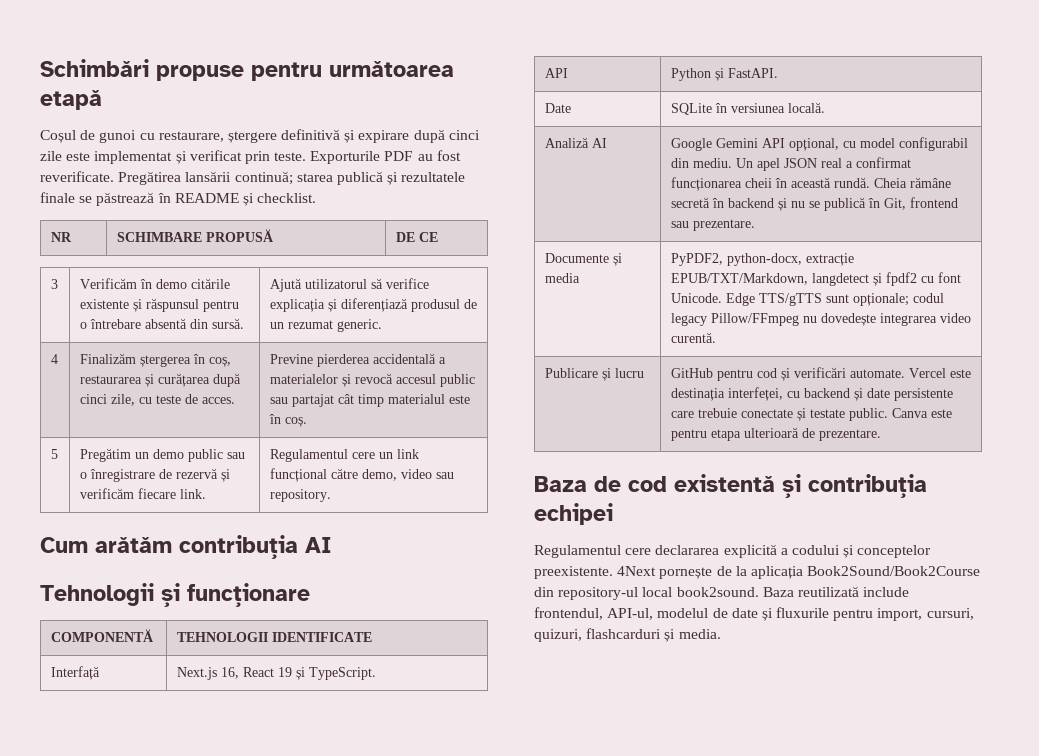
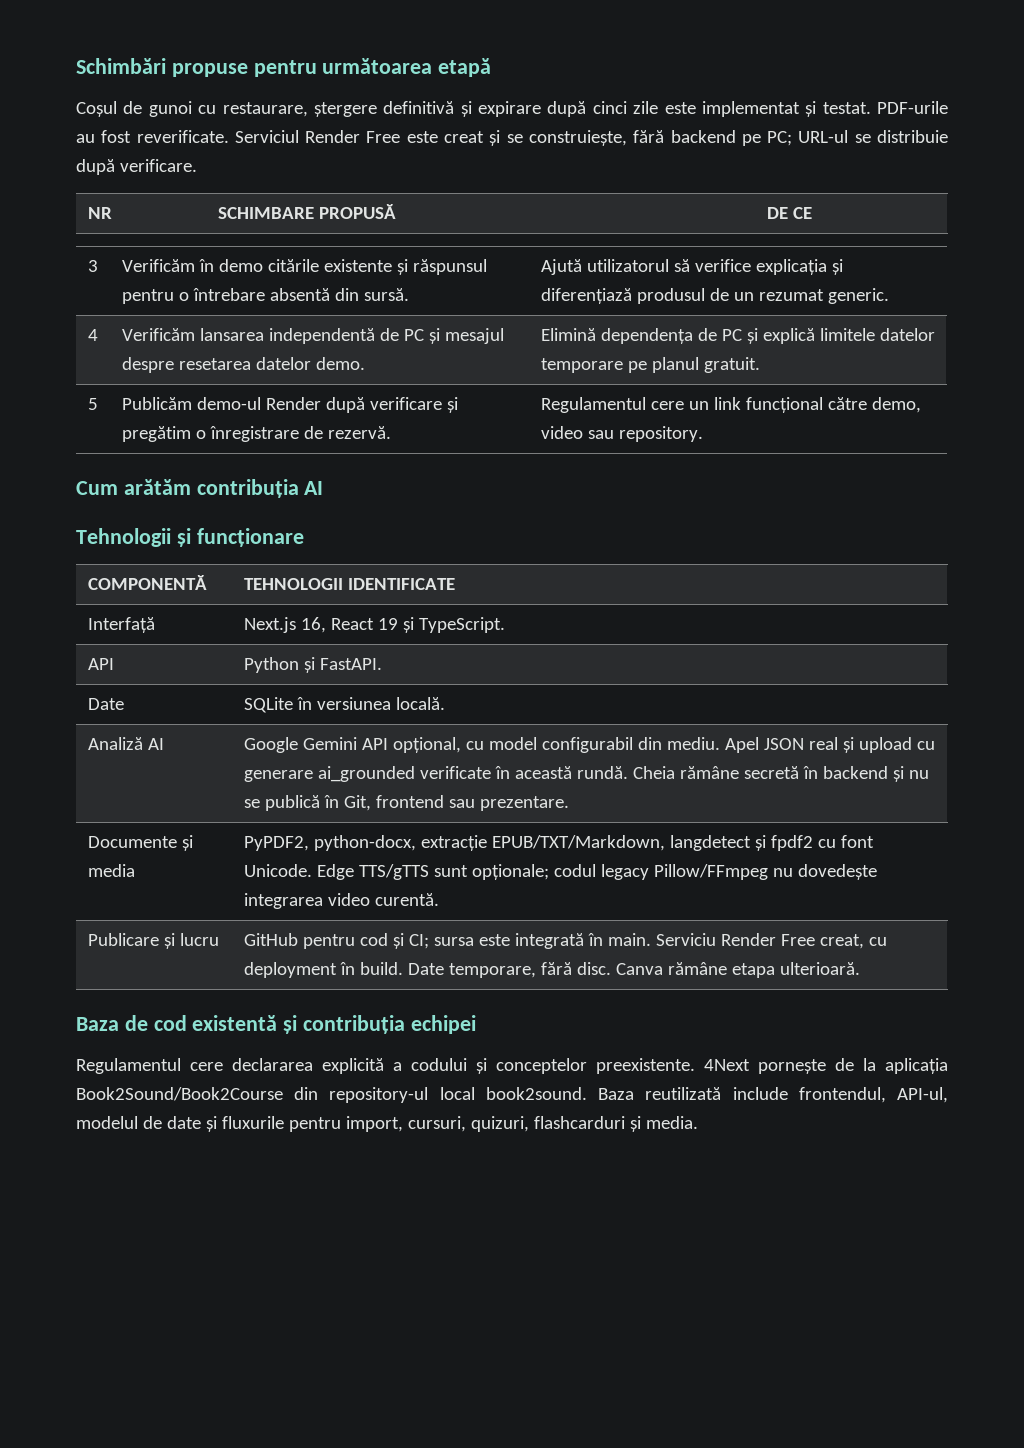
[189,150,461,164] [40,171,466,185] [40,192,317,206] verificat prin teste. Exporturile PDF au fost reverificate. Pregătirea lansării continuă; starea publică și rezultatele finale se păstrează în README și checklist. -> [822,101,948,114] [76,130,948,146] [76,159,197,175] testat. PDF-urile au fost reverificate. Serviciul Render Free este creat și se construiește, fără backend pe PC; URL-ul se distribuie după verificare.
[79,353,231,367] [79,373,241,387] [79,394,235,406] [269,353,446,367] [269,373,475,387] [269,394,470,407] [268,414,307,427] [50,449,58,459] [79,448,245,462] [79,468,230,482] [79,488,206,499] Finalizăm ștergerea în coș, restaurarea și curățarea după cinci zile, cu teste de acces. | Previne pierderea accidentală a materialelor și revocă accesul public sau partajat cât timp materialul este în coș. // 5 | Pregătim un demo public sau o înregistrare de rezervă și verificăm fiecare link. -> [121,328,504,344] [121,357,365,373] [540,328,935,344] [540,357,760,373] [87,398,98,410] [121,397,458,413] [121,426,391,442] Verificăm lansarea independentă de PC și mesajul despre resetarea datelor demo. | Elimină dependența de PC și explică limitele datelor temporare pe planul gratuit. // 5 | Publicăm demo-ul Render după verificare și pregătim o înregistrare de rezervă.
[735,157,911,171] [670,177,772,191] Un apel JSON real a confirmat funcționarea cheii -> [724,737,935,753] [243,766,491,782] Apel JSON real și upload cu generare ai_grounded verificate
[793,367,971,378] [670,387,953,401] [670,408,952,421] [670,427,881,441] verificări automate. Vercel este destinația interfeței, cu backend și date persistente care trebuie conectate și testate public. Canva este pentru etapa ulterioară de prezentare. -> [408,933,887,949] [243,962,860,978] CI; sursa este integrată în main. Serviciu Render Free creat, cu deployment în build. Date temporare, fără disc. Canva rămâne etapa ulterioară.

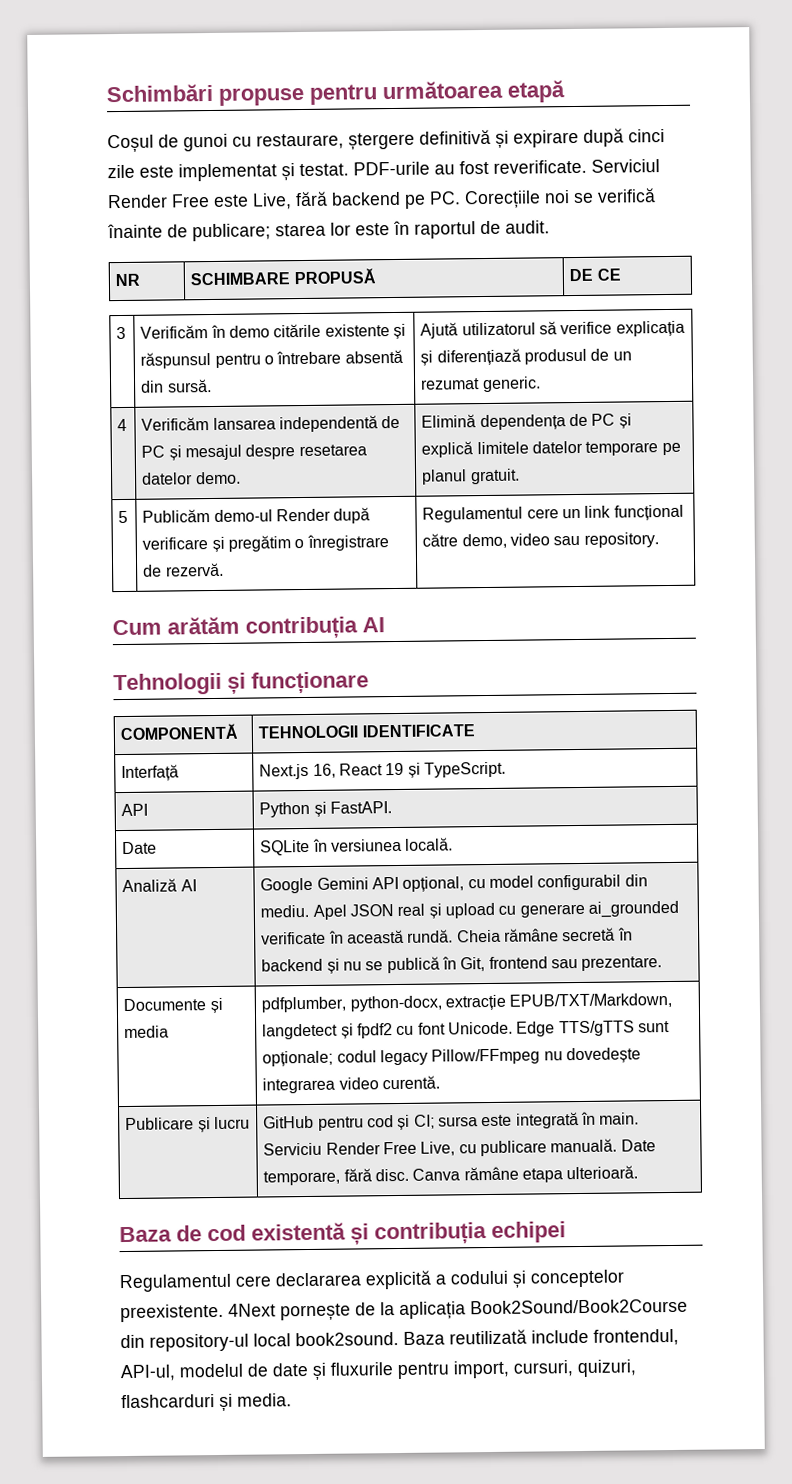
[444,130,948,146] [76,159,197,175] creat și se construiește, fără backend pe PC; URL-ul se distribuie după verificare. -> [252,188,656,210] [107,220,550,242] Live, fără backend pe PC. Corecțiile noi se verifică înainte de publicare; starea lor este în raportul de audit.
[243,836,309,851] PyPDF2, -> [261,996,347,1013] pdfplumber,
[819,934,887,949] [243,962,403,978] creat, cu deployment în build. -> [420,1138,618,1157] Live, cu publicare manuală.

